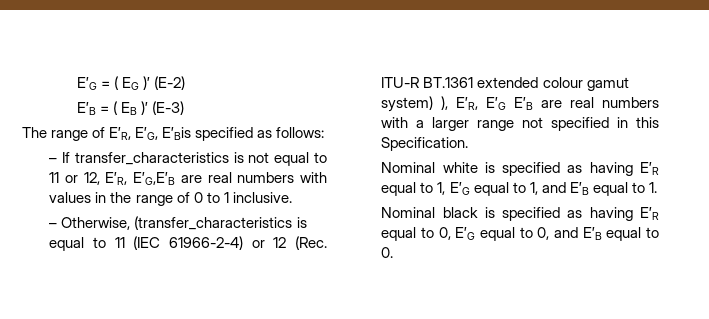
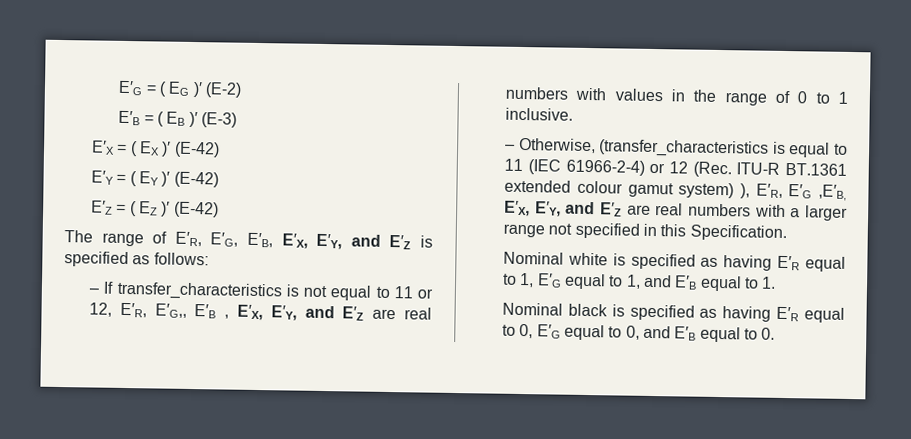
(184, 108) none -> [91,140,220,158] [91,170,219,188] [91,200,219,218] // E′X = ( EX )′ (E-42) // E′Y = ( EY )′ (E-42) // E′Z = ( EZ )′ (E-42)
[162,127,192,140] E′Bis -> [246,232,433,250] E′B, E′X, E′Y, and E′Z is
[133,172,176,185] E′G,E′B -> [154,303,365,321] E′G,, E′B , E′X, E′Y, and E′Z
[514,97,534,110] E′B -> [818,184,847,201] [504,200,623,217] ,E′B, E′X, E′Y, and E′Z

